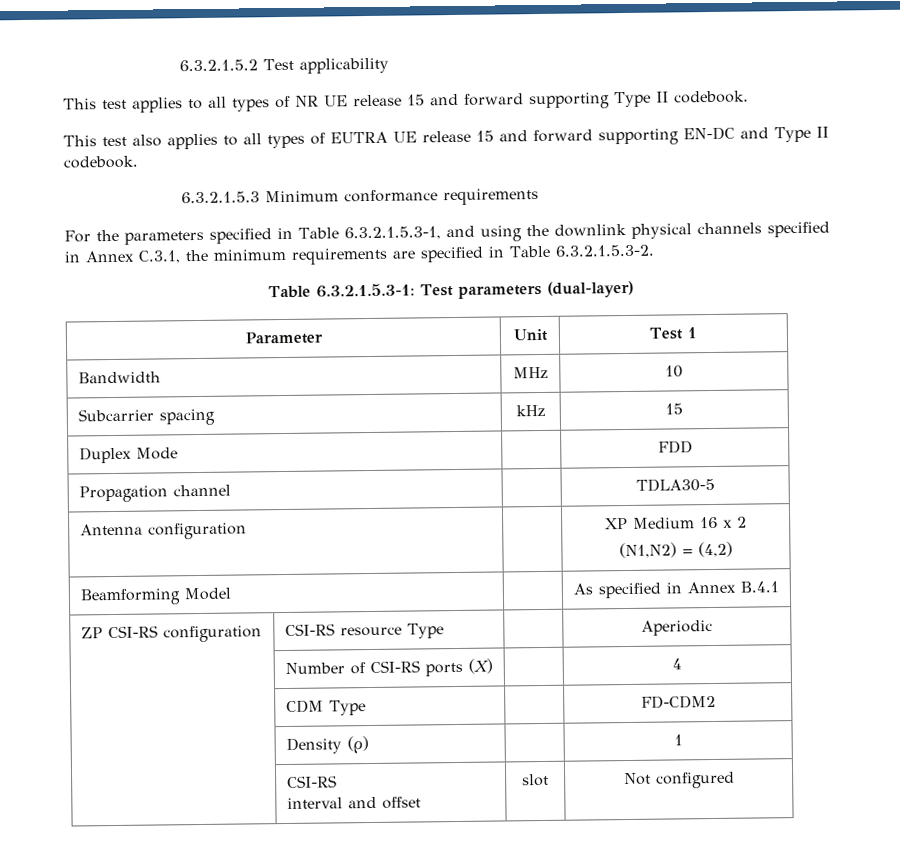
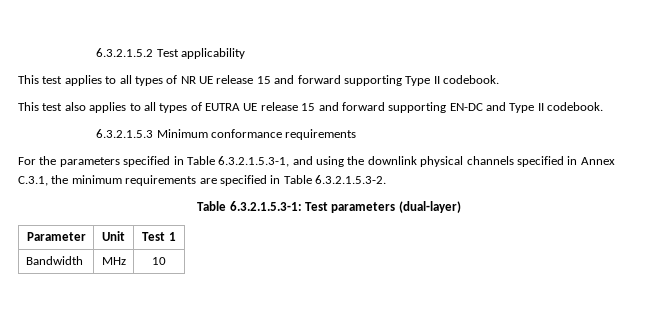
[77,408,215,426] [516,404,545,418] [665,403,683,415] [78,446,178,464] [657,440,693,454] [78,484,231,503] [635,477,715,492] [79,522,247,540] [605,516,747,530] [619,541,733,559] [79,587,231,606] [573,581,779,599] [80,625,262,643] [284,623,444,639] [641,620,713,636] [284,658,493,677] [672,658,682,670] [285,699,366,716] [640,694,716,709] [285,736,369,755] [673,734,683,746] [286,775,337,788] [286,796,421,809] [522,773,549,787] [623,771,735,789] // Subcarrier spacing | kHz | 15 // Duplex Mode | | FDD // Propagation channel | | TDLA30-5 // Antenna configuration | | XP Medium 16 x 2 // (N1,N2) = (4,2) // Beamforming Model | | As specified in Annex B.4.1 // ZP CSI-RS configuration | CSI-RS resource Type | | Aperiodic // | Number of CSI-RS ports (X) | | 4 // | CDM Type | | FD-CDM2 // | Density (ρ) | | 1 // | CSI-RS // interval and offset | slot | Not configured -> (166, 261) none

